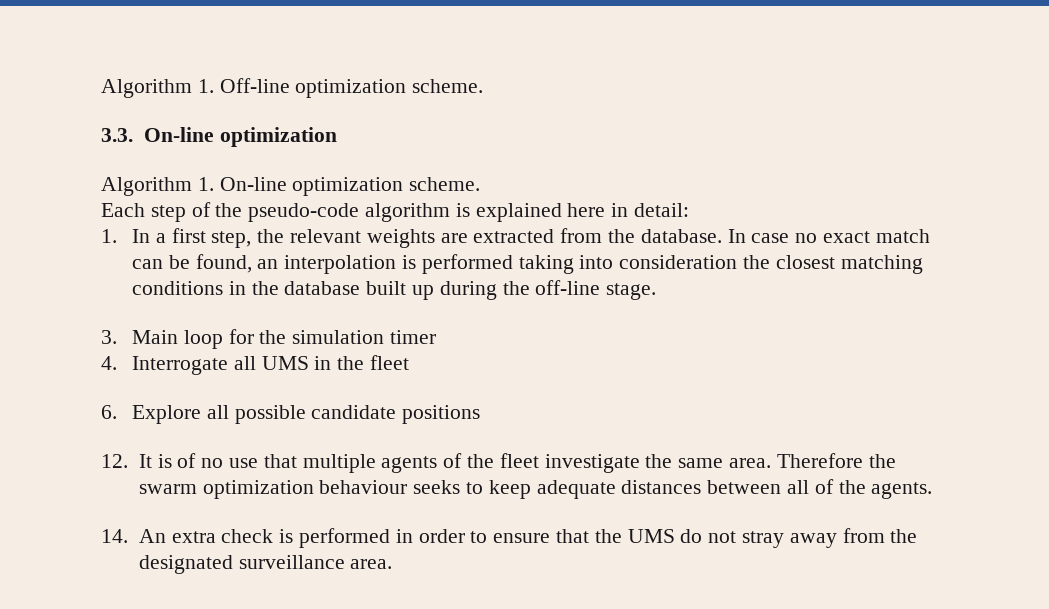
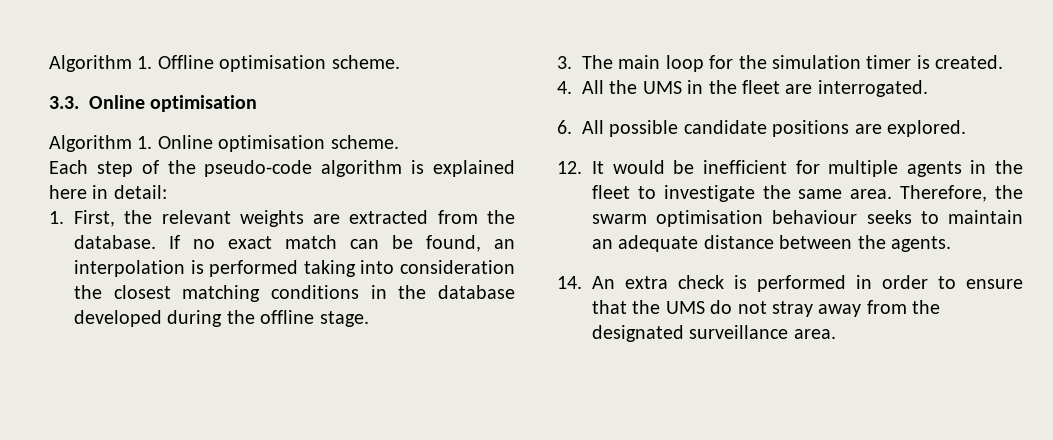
[101,78,407,98] Algorithm 1. Off-line optimization -> [49,55,327,72] Algorithm 1. Offline optimisation
[143,127,337,147] [101,177,404,196] On-line optimization // Algorithm 1. On-line optimization -> [89,95,258,112] [49,135,326,152] Online optimisation // Algorithm 1. Online optimisation
[131,228,252,248] In a first step, -> [74,210,115,227] First,
[727,229,790,243] In case -> [169,235,180,249] If
[366,281,434,300] built up -> [74,310,162,327] developed
[535,280,601,295] off-line -> [260,310,315,324] offline
[131,330,178,344] Main -> [582,55,661,69] The main
(436, 337) none -> [916,55,1004,69] is created.
[131,356,256,375] Interrogate all -> [582,80,638,94] All the
(409, 362) none -> [785,80,928,97] are interrogated.
[131,405,229,424] Explore all -> [582,120,604,134] All
(481, 414) none -> [854,120,966,137] are explored.
[157,453,297,468] is of no use that -> [612,160,820,174] would be inefficient for
[443,453,539,468] of the fleet -> [970,160,1023,174] [592,185,656,199] in the fleet to
[776,453,863,468] Therefore -> [900,185,988,202] Therefore,
[202,480,314,499] optimization -> [656,210,764,227] optimisation
[488,479,834,499] keep adequate distances between all of -> [948,210,1023,224] [592,235,853,252] maintain an adequate distance between

